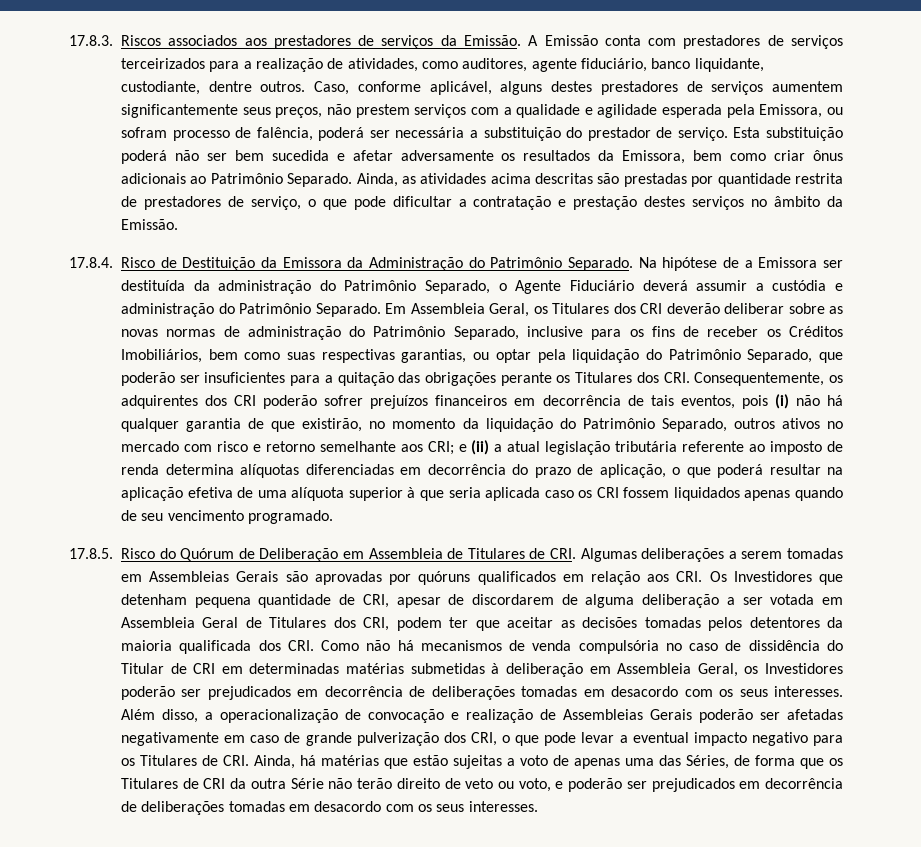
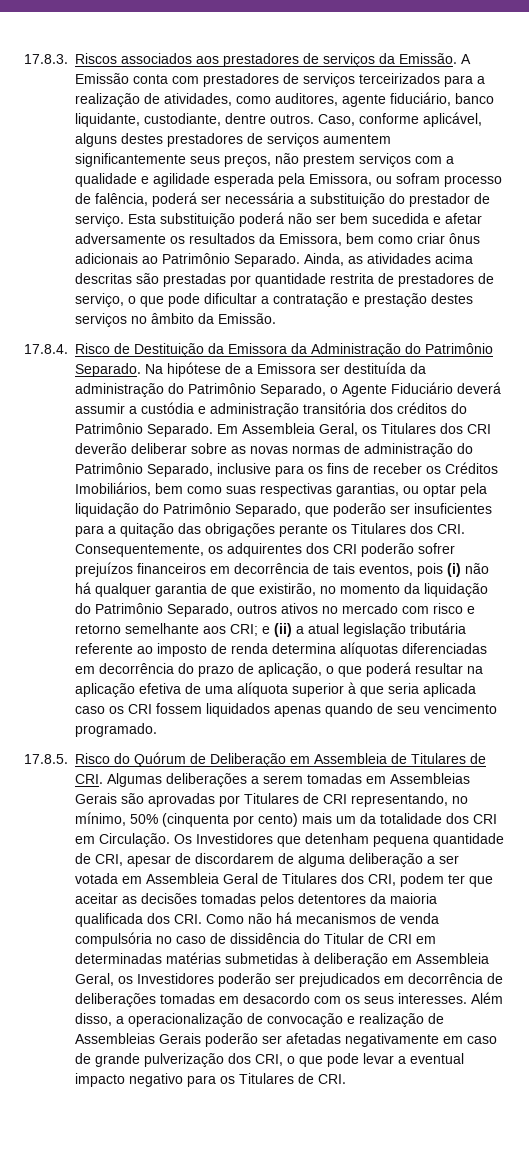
(214, 310) none -> [303,402,447,414] transitória dos créditos
[418,571,703,585] quóruns qualificados em relação aos CRI. -> [244,793,468,807] [75,812,497,827] [75,833,170,847] Titulares de CRI representando, no mínimo, 50% (cinquenta por cento) mais um da totalidade dos CRI em Circulação.
[254,755,843,769] [121,778,843,792] [121,801,538,815] Ainda, há matérias que estão sujeitas a voto de apenas uma das Séries, de forma que os Titulares de CRI da outra Série não terão direito de veto ou voto, e poderão ser prejudicados em decorrência de deliberações tomadas em desacordo com os seus interesses. -> (346, 1079) none

